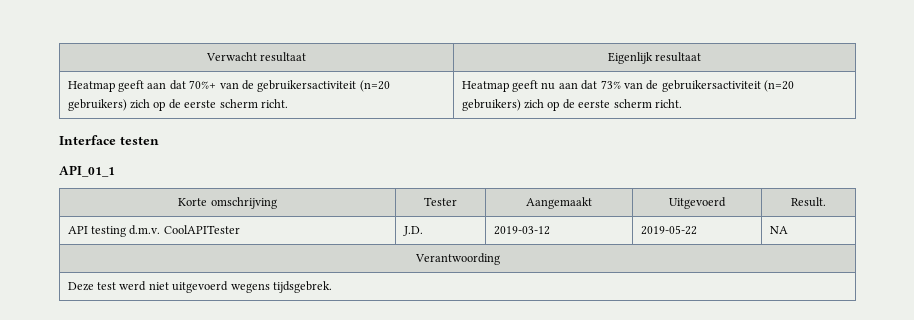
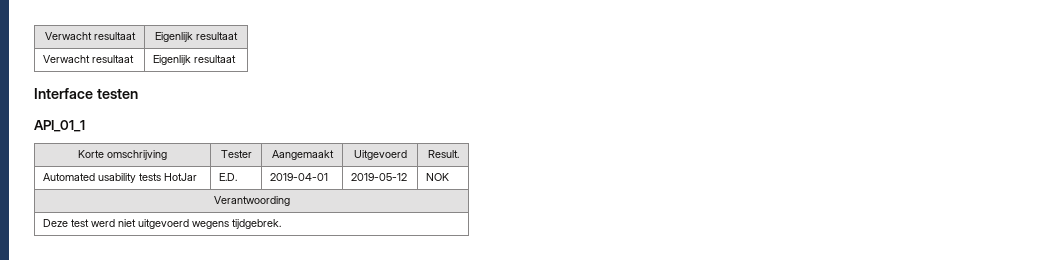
[205,52,307,62] [607,52,702,64] [67,80,390,92] [67,99,288,111] [461,80,795,92] [461,99,682,111] Verwacht resultaat | Eigenlijk resultaat // Heatmap geeft aan dat 70%+ van de gebruikersactiviteit (n=20 gebruikers) zich op de eerste scherm richt. | Heatmap geeft nu aan dat 73% van de gebruikersactiviteit (n=20 gebruikers) zich op de eerste scherm richt. -> [44,32,136,40] [155,32,238,42] [43,55,135,63] [153,55,237,65] Verwacht resultaat | Eigenlijk resultaat // Verwacht resultaat | Eigenlijk resultaat
[67,225,240,237] [402,226,423,236] [493,226,550,235] [640,225,697,235] [769,226,788,234] API testing d.m.v. CoolAPITester | J.D. | 2019-03-12 | 2019-05-22 | NA -> [43,173,198,183] [219,173,238,181] [270,173,329,181] [351,173,408,181] [426,173,450,181] Automated usability tests HotJar | E.D. | 2019-04-01 | 2019-05-12 | NOK
[272,281,332,293] tijdsgebrek. -> [232,219,282,229] tijdgebrek.

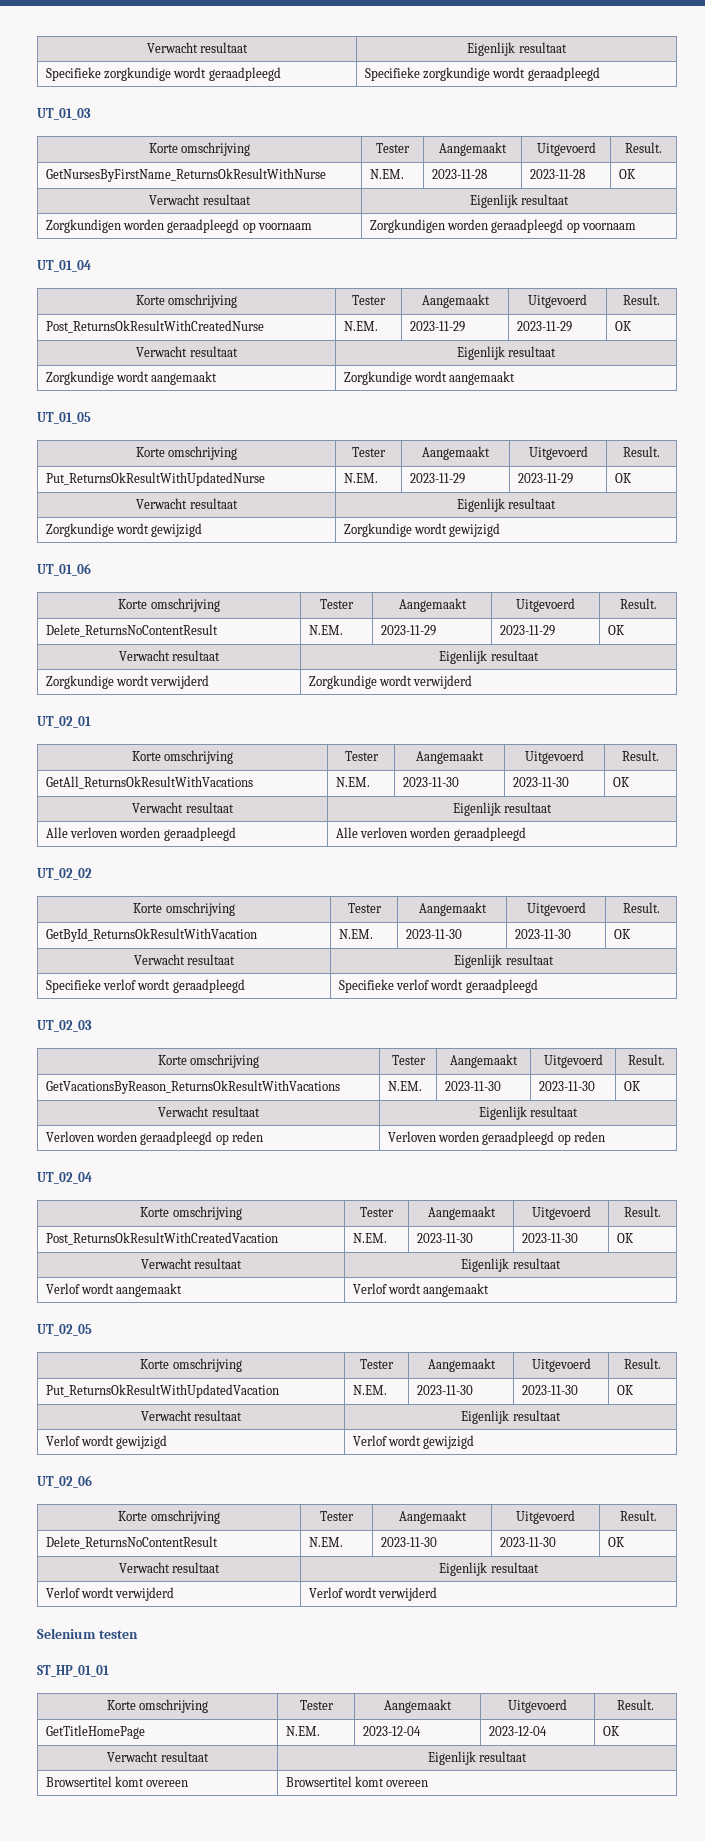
[44,32,136,40] [155,32,238,42] [43,55,135,63] [153,55,237,65] [34,88,138,99] [34,120,85,132] [78,150,167,160] [220,150,252,158] [271,150,334,160] [353,150,407,160] [427,150,459,158] [43,173,198,183] [219,173,238,181] [270,173,329,181] [351,173,408,181] [426,173,450,181] [213,196,290,206] [43,219,282,229] Verwacht resultaat | Eigenlijk resultaat // Verwacht resultaat | Eigenlijk resultaat // Interface testen // API_01_1 // Korte omschrijving | Tester | Aangemaakt | Uitgevoerd | Result. // Automated usability tests HotJar | E.D. | 2019-04-01 | 2019-05-12 | NOK // Verantwoording // Deze test werd niet uitgevoerd wegens tijdgebrek. -> [146,42,249,53] [467,42,567,56] [45,67,281,81] [364,67,600,81] [37,108,91,120] [148,142,251,156] [376,143,410,153] [439,142,507,156] [536,142,596,156] [625,142,662,153] [45,168,326,182] [369,169,404,179] [431,169,487,179] [529,169,585,179] [618,169,636,179] [149,194,251,205] [469,194,570,208] [45,219,313,233] [369,219,637,233] [37,260,91,272] [135,294,238,308] [352,295,386,305] [421,294,490,308] [528,294,587,308] [623,294,660,305] [45,320,264,333] [343,321,378,331] [409,321,465,332] [516,321,572,332] [614,321,632,331] [136,346,238,357] [456,346,557,360] [45,371,218,385] [343,371,516,385] [37,412,91,424] [135,446,238,460] [352,447,386,457] [422,446,490,460] [528,446,588,460] [623,446,660,457] [45,472,265,486] [343,473,378,483] [409,473,465,484] [517,473,573,484] [614,473,632,483] [136,498,238,509] [456,498,557,512] [45,523,203,537] [343,523,501,537] [37,563,91,576] [118,598,220,612] [320,599,354,609] [398,598,467,612] [516,598,575,612] [619,598,657,609] [45,624,218,637] [308,625,343,635] [380,625,436,636] [499,625,555,636] [607,625,625,635] [118,650,221,661] [439,650,539,664] [45,675,210,689] [308,675,473,689] [37,716,91,728] [131,750,234,764] [344,751,379,761] [416,750,484,764] [525,750,584,764] [622,750,659,761] [45,776,253,789] [335,777,370,787] [402,777,459,787] [512,777,569,787] [612,777,630,787] [132,802,234,813] [452,802,553,816] [45,827,236,841] [335,827,526,841] [37,868,92,880] [133,902,235,916] [347,903,382,913] [418,902,487,916] [526,902,586,916] [622,902,660,913] [45,928,257,942] [338,929,373,939] [405,929,462,939] [514,929,571,939] [613,929,631,939] [133,954,236,965] [454,954,554,968] [45,979,245,993] [338,979,538,993] [37,1020,92,1032] [157,1054,260,1068] [391,1055,426,1065] [450,1054,518,1068] [543,1054,603,1068] [627,1054,665,1065] [45,1080,340,1094] [387,1081,422,1091] [444,1081,501,1091] [538,1081,595,1091] [623,1081,641,1091] [158,1106,260,1117] [478,1106,579,1120] [45,1131,264,1145] [387,1131,606,1145] [37,1172,92,1184] [140,1206,242,1220] [360,1207,394,1217] [427,1206,496,1220] [531,1206,591,1220] [624,1206,661,1217] [45,1232,278,1245] [352,1233,387,1243] [416,1233,473,1243] [521,1233,578,1243] [616,1233,634,1243] [140,1258,243,1269] [461,1258,561,1272] [45,1283,183,1297] [352,1283,490,1297] [37,1324,92,1336] [140,1358,242,1372] [360,1359,394,1369] [427,1358,496,1372] [531,1358,591,1372] [624,1358,661,1369] [45,1384,279,1398] [352,1385,387,1395] [416,1385,473,1395] [521,1385,578,1395] [616,1385,634,1395] [140,1410,243,1421] [461,1410,561,1424] [45,1435,168,1449] [352,1435,475,1449] [37,1475,92,1488] [118,1510,220,1524] [320,1511,354,1521] [398,1510,467,1524] [516,1510,575,1524] [619,1510,657,1521] [45,1536,218,1549] [308,1537,343,1547] [380,1537,437,1547] [499,1537,556,1547] [607,1537,625,1547] [118,1562,221,1573] [439,1562,539,1576] [45,1587,175,1601] [308,1587,438,1601] [37,1628,138,1639] [37,1665,109,1677] [106,1699,209,1713] [299,1700,334,1710] [384,1699,452,1713] [508,1699,567,1713] [617,1699,654,1710] [45,1725,145,1739] [285,1726,320,1736] [362,1726,421,1736] [488,1726,547,1736] [602,1726,620,1736] [107,1751,209,1762] [427,1751,528,1765] [45,1776,189,1787] [285,1776,429,1787] Verwacht resultaat | Eigenlijk resultaat // Specifieke zorgkundige wordt geraadpleegd | Specifieke zorgkundige wordt geraadpleegd // UT_01_03 // Korte omschrijving | Tester | Aangemaakt | Uitgevoerd | Result. // GetNursesByFirstName_ReturnsOkResultWithNurse | N.EM. | 2023-11-28 | 2023-11-28 | OK // Verwacht resultaat | Eigenlijk resultaat // Zorgkundigen worden geraadpleegd op voornaam | Zorgkundigen worden geraadpleegd op voornaam // UT_01_04 // Korte omschrijving | Tester | Aangemaakt | Uitgevoerd | Result. // Post_ReturnsOkResultWithCreatedNurse | N.EM. | 2023-11-29 | 2023-11-29 | OK // Verwacht resultaat | Eigenlijk resultaat // Zorgkundige wordt aangemaakt | Zorgkundige wordt aangemaakt // UT_01_05 // Korte omschrijving | Tester | Aangemaakt | Uitgevoerd | Result. // Put_ReturnsOkResultWithUpdatedNurse | N.EM. | 2023-11-29 | 2023-11-29 | OK // Verwacht resultaat | Eigenlijk resultaat // Zorgkundige wordt gewijzigd | Zorgkundige wordt gewijzigd // UT_01_06 // Korte omschrijving | Tester | Aangemaakt | Uitgevoerd | Result. // Delete_ReturnsNoContentResult | N.EM. | 2023-11-29 | 2023-11-29 | OK // Verwacht resultaat | Eigenlijk resultaat // Zorgkundige wordt verwijderd | Zorgkundige wordt verwijderd // UT_02_01 // Korte omschrijving | Tester | Aangemaakt | Uitgevoerd | Result. // GetAll_ReturnsOkResultWithVacations | N.EM. | 2023-11-30 | 2023-11-30 | OK // Verwacht resultaat | Eigenlijk resultaat // Alle verloven worden geraadpleegd | Alle verloven worden geraadpleegd // UT_02_02 // Korte omschrijving | Tester | Aangemaakt | Uitgevoerd | Result. // GetById_ReturnsOkResultWithVacation | N.EM. | 2023-11-30 | 2023-11-30 | OK // Verwacht resultaat | Eigenlijk resultaat // Specifieke verlof wordt geraadpleegd | Specifieke verlof wordt geraadpleegd // UT_02_03 // Korte omschrijving | Tester | Aangemaakt | Uitgevoerd | Result. // GetVacationsByReason_ReturnsOkResultWithVacations | N.EM. | 2023-11-30 | 2023-11-30 | OK // Verwacht resultaat | Eigenlijk resultaat // Verloven worden geraadpleegd op reden | Verloven worden geraadpleegd op reden // UT_02_04 // Korte omschrijving | Tester | Aangemaakt | Uitgevoerd | Result. // Post_ReturnsOkResultWithCreatedVacation | N.EM. | 2023-11-30 | 2023-11-30 | OK // Verwacht resultaat | Eigenlijk resultaat // Verlof wordt aangemaakt | Verlof wordt aangemaakt // UT_02_05 // Korte omschrijving | Tester | Aangemaakt | Uitgevoerd | Result. // Put_ReturnsOkResultWithUpdatedVacation | N.EM. | 2023-11-30 | 2023-11-30 | OK // Verwacht resultaat | Eigenlijk resultaat // Verlof wordt gewijzigd | Verlof wordt gewijzigd // UT_02_06 // Korte omschrijving | Tester | Aangemaakt | Uitgevoerd | Result. // Delete_ReturnsNoContentResult | N.EM. | 2023-11-30 | 2023-11-30 | OK // Verwacht resultaat | Eigenlijk resultaat // Verlof wordt verwijderd | Verlof wordt verwijderd // Selenium testen // ST_HP_01_01 // Korte omschrijving | Tester | Aangemaakt | Uitgevoerd | Result. // GetTitleHomePage | N.EM. | 2023-12-04 | 2023-12-04 | OK // Verwacht resultaat | Eigenlijk resultaat // Browsertitel komt overeen | Browsertitel komt overeen

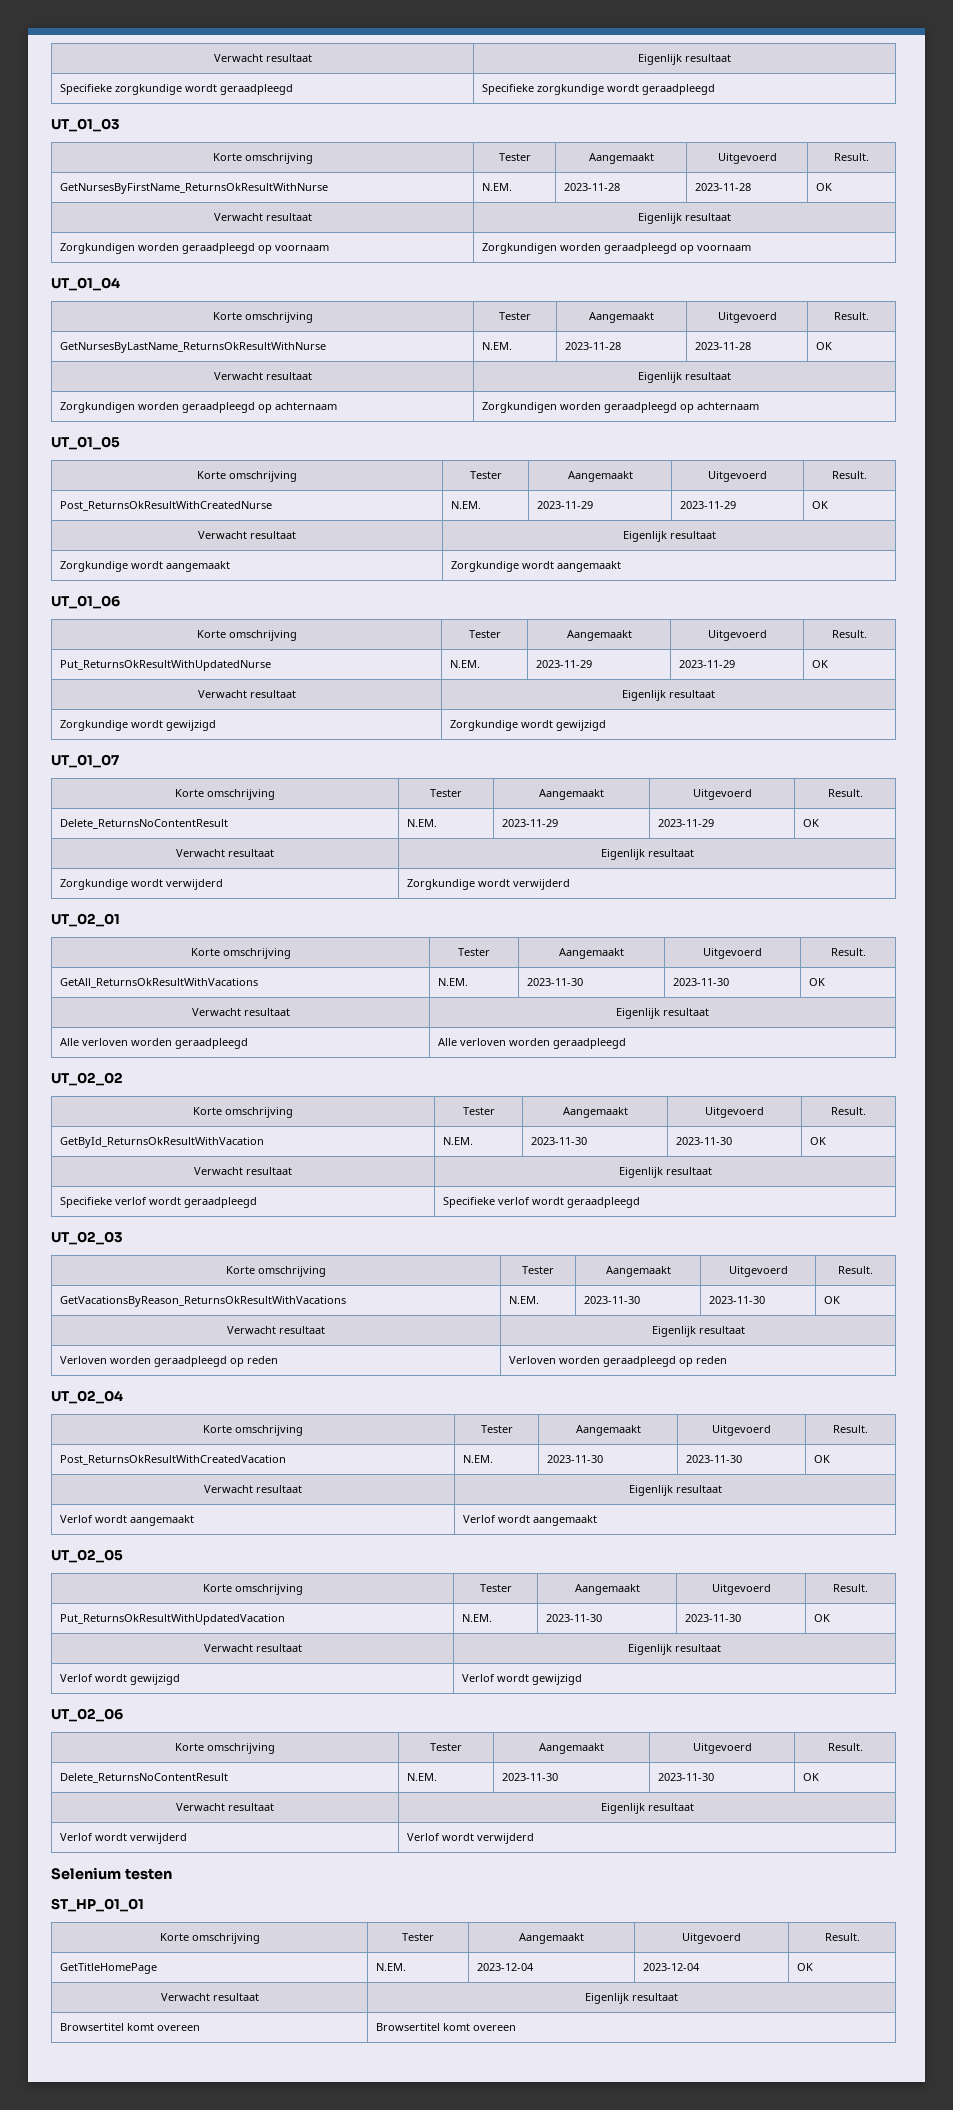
(660, 299) none -> [60,342,327,353] [482,342,513,350] [565,342,622,350] [695,342,752,350] [816,342,833,350] [213,372,312,380] [638,372,731,383] [60,402,338,413] [482,402,760,413] [51,436,120,450] [197,471,297,482] [469,471,502,479] [567,471,633,482] [708,471,767,482] [832,471,867,479] // GetNursesByLastName_ReturnsOkResultWithNurse | N.EM. | 2023-11-28 | 2023-11-28 | OK // Verwacht resultaat | Eigenlijk resultaat // Zorgkundigen worden geraadpleegd op achternaam | Zorgkundigen worden geraadpleegd op achternaam // UT_01_05 // Korte omschrijving | Tester | Aangemaakt | Uitgevoerd | Result.
[37,412,91,424] UT_01_05 -> [51,595,120,609] UT_01_06
[37,563,91,576] UT_01_06 -> [51,754,119,768] UT_01_07

